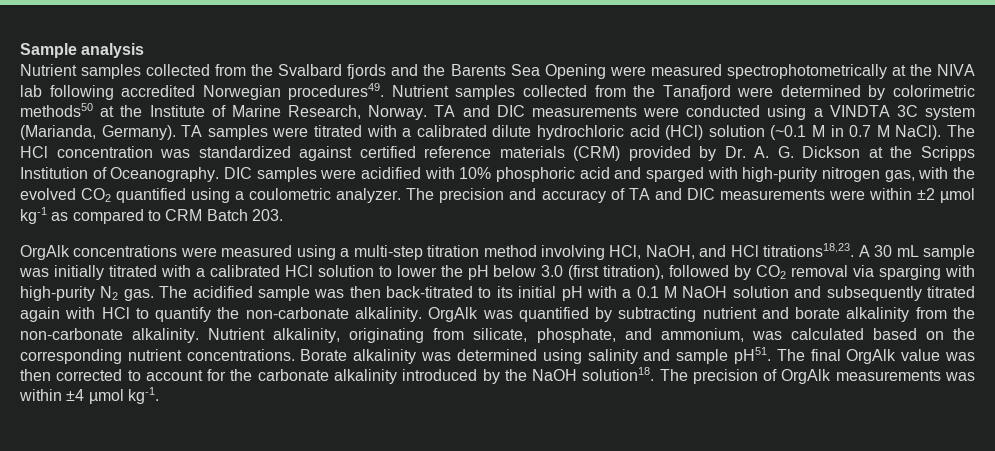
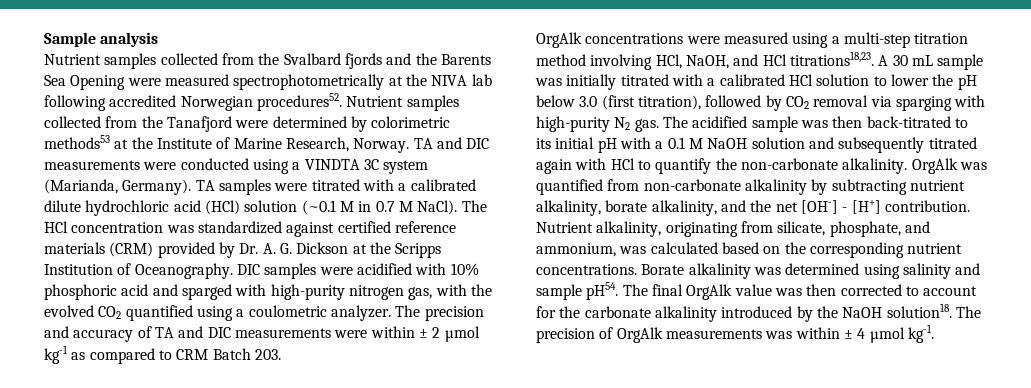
[288,83,385,100] procedures49. -> [256,93,342,111] procedures52.
[20,103,93,117] methods50 -> [44,135,110,149] methods53
[916,188,935,200] ±2 -> [418,327,441,338] ± 2
[595,307,976,322] [20,328,200,343] by subtracting nutrient and borate alkalinity from the non-carbonate alkalinity. -> [607,179,965,195] [536,200,970,216] from non-carbonate alkalinity by subtracting nutrient alkalinity, borate alkalinity, and the net [OH-] - [H+] contribution.
[733,347,771,364] pH51. -> [586,282,619,300] pH54.
[66,389,85,401] ±4 -> [843,328,866,339] ± 4

